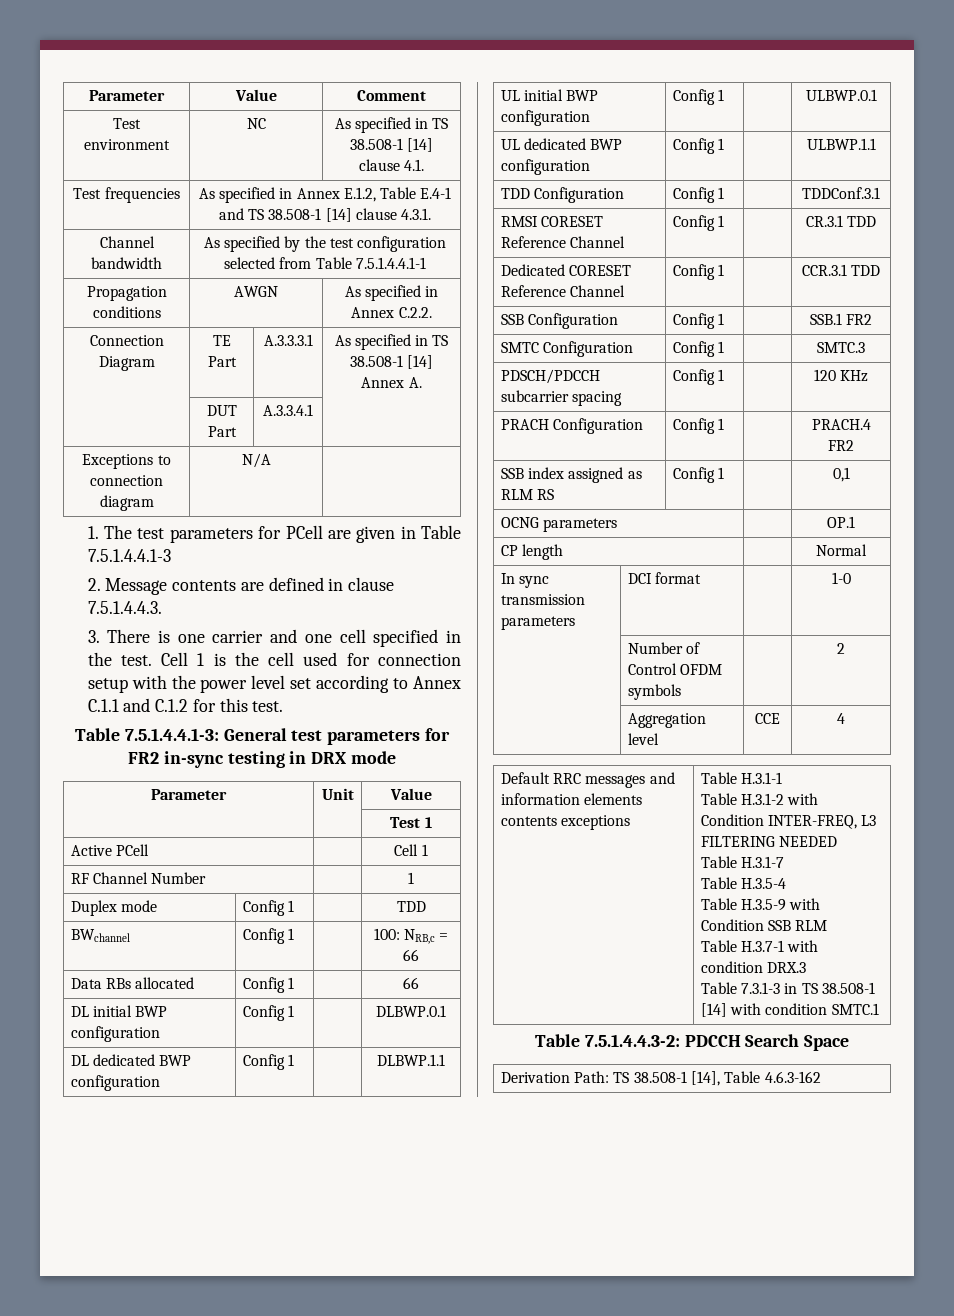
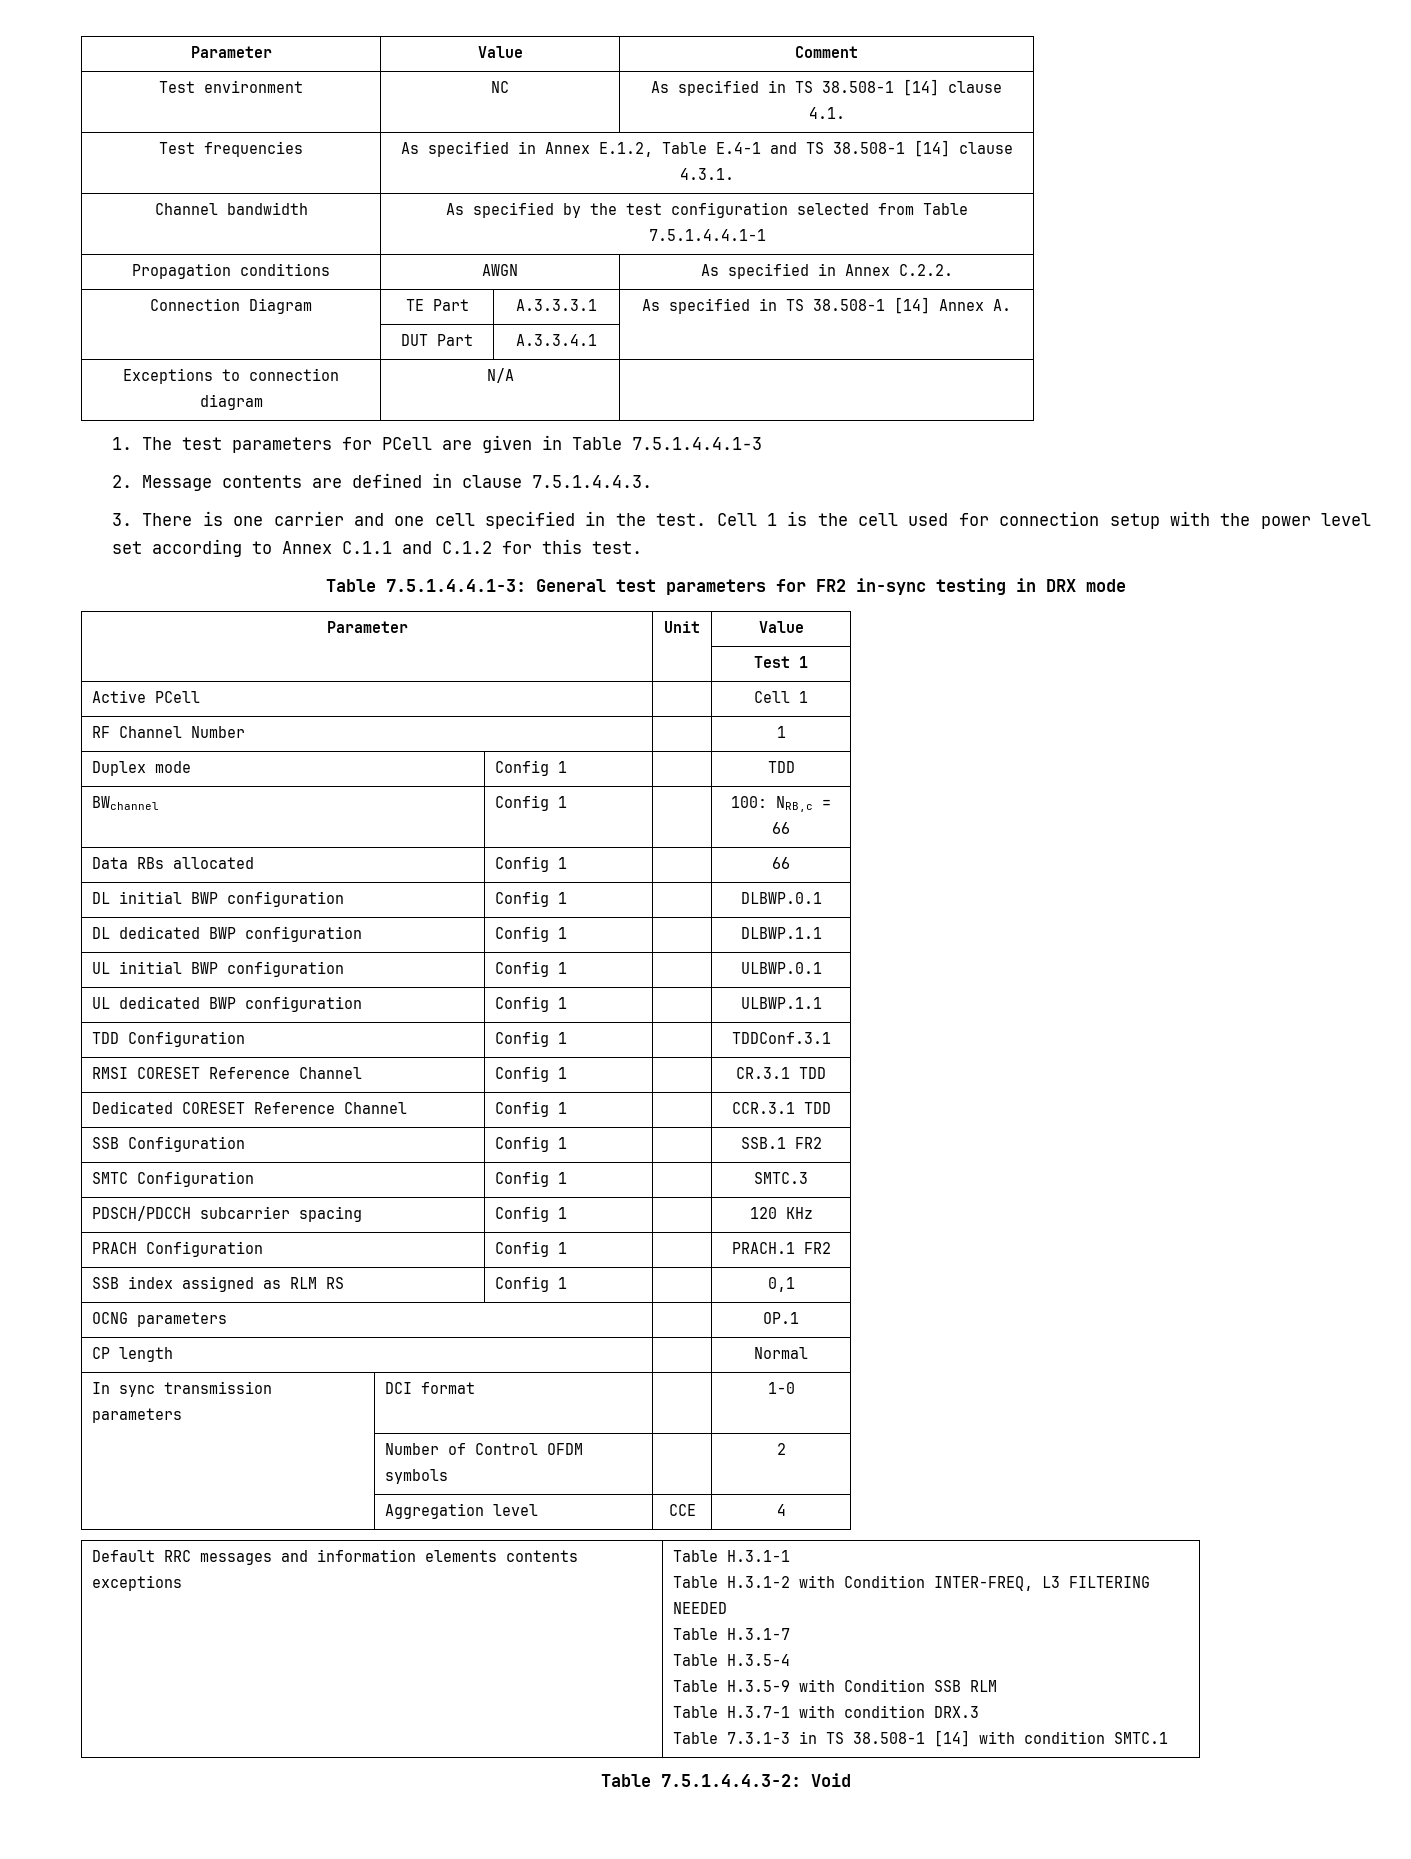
[811,419,871,430] PRACH.4 -> [731,1242,795,1254] PRACH.1
[684,1034,849,1051] [500,1071,821,1086] PDCCH Search Space // Derivation Path: TS 38.508-1 [14], Table 4.6.3-162 -> [811,1773,851,1787] Void

